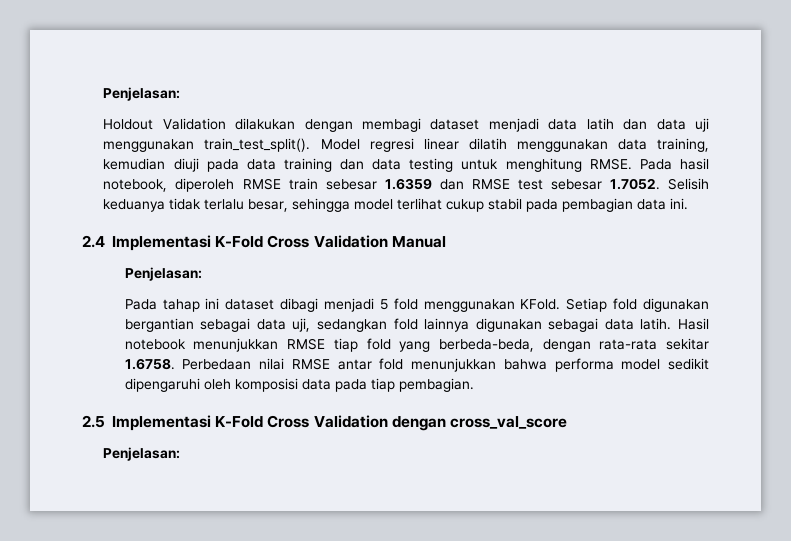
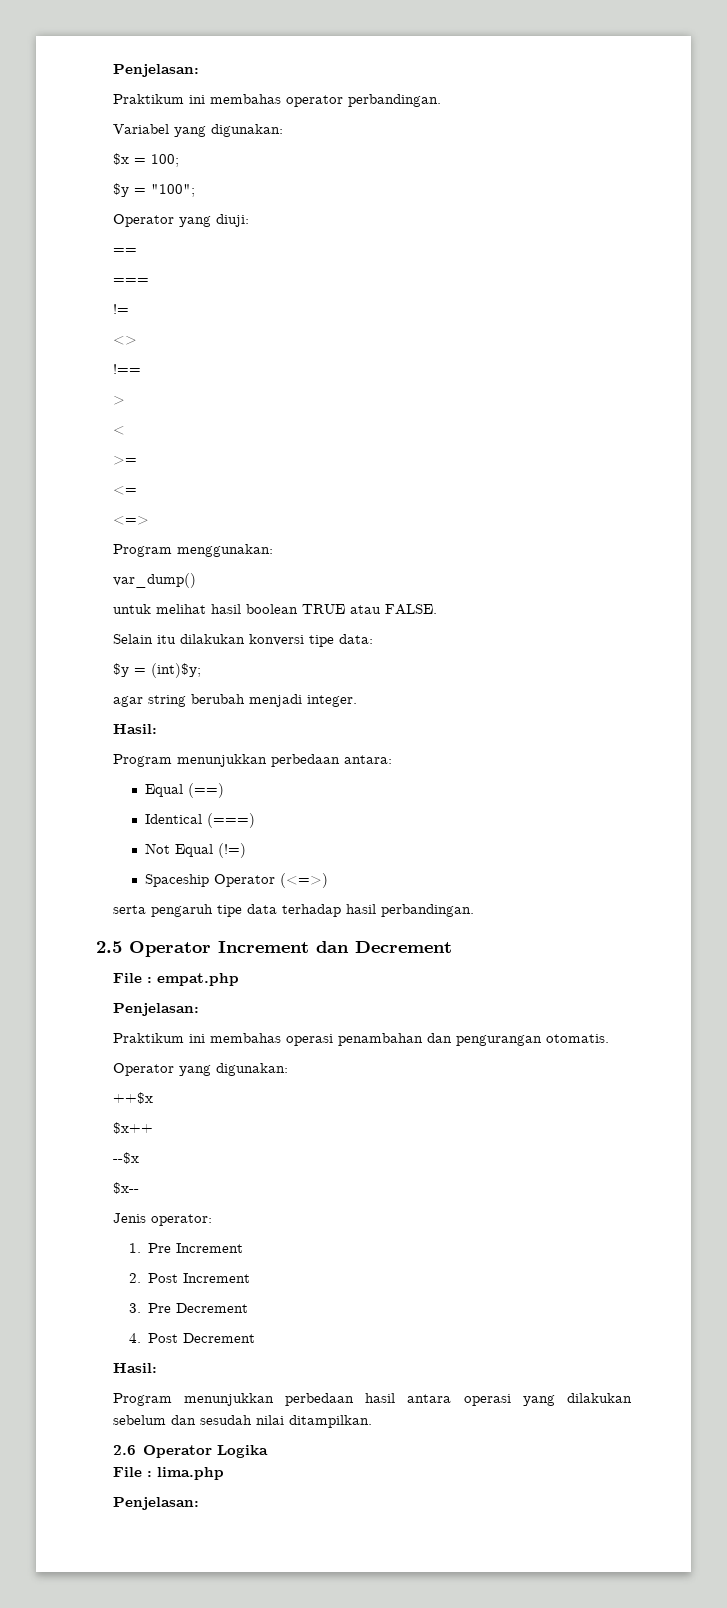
[103,87,181,101] [103,118,709,132] [103,138,709,152] [103,158,710,172] [103,178,709,192] [103,198,689,212] [82,235,446,251] [124,267,202,281] [124,298,709,312] [124,318,709,332] [124,338,709,352] [124,358,709,372] [124,378,474,392] [82,415,567,431] Penjelasan: // Holdout Validation dilakukan dengan membagi dataset menjadi data latih dan data uji menggunakan train_test_split(). Model regresi linear dilatih menggunakan data training, kemudian diuji pada data training dan data testing untuk menghitung RMSE. Pada hasil notebook, diperoleh RMSE train sebesar 1.6359 dan RMSE test sebesar 1.7052. Selisih keduanya tidak terlalu besar, sehingga model terlihat cukup stabil pada pembagian data ini. // 2.4 Implementasi K-Fold Cross Validation Manual // Penjelasan: // Pada tahap ini dataset dibagi menjadi 5 fold menggunakan KFold. Setiap fold digunakan bergantian sebagai data uji, sedangkan fold lainnya digunakan sebagai data latih. Hasil notebook menunjukkan RMSE tiap fold yang berbeda-beda, dengan rata-rata sekitar 1.6758. Perbedaan nilai RMSE antar fold menunjukkan bahwa performa model sedikit dipengaruhi oleh komposisi data pada tiap pembagian. // 2.5 Implementasi K-Fold Cross Validation dengan cross_val_score -> [112,64,199,77] [112,94,441,107] [112,124,283,137] [112,153,179,167] [112,183,195,197] [112,214,249,227] [112,248,137,254] [112,278,149,284] [112,304,129,314] [112,336,137,345] [112,364,141,374] [112,396,125,405] [112,426,125,435] [112,456,137,465] [112,486,137,495] [112,516,149,525] [112,544,273,557] [112,573,196,588] [112,604,437,615] [112,634,373,647] [112,663,201,678] [112,694,357,707] [112,724,157,734] [112,754,392,767] [145,783,225,798] [145,813,256,828] [145,843,247,858] [145,873,329,888] [112,904,474,917] [96,941,453,957] [112,973,239,986] [112,1003,199,1016] [112,1033,609,1046] [112,1063,288,1076] [112,1092,153,1104] [112,1122,153,1134] [112,1152,139,1164] [112,1182,139,1194] [112,1213,212,1226] [129,1243,244,1253] [129,1273,251,1283] [129,1303,249,1313] [129,1333,256,1343] [112,1363,157,1373] [112,1393,632,1406] [112,1415,372,1428] [112,1445,268,1458] [112,1467,224,1480] Penjelasan: // Praktikum ini membahas operator perbandingan. // Variabel yang digunakan: // $x = 100; // $y = "100"; // Operator yang diuji: // == // === // != // <> // !== // > // < // >= // <= // <=> // Program menggunakan: // var_dump() // untuk melihat hasil boolean TRUE atau FALSE. // Selain itu dilakukan konversi tipe data: // $y = (int)$y; // agar string berubah menjadi integer. // Hasil: // Program menunjukkan perbedaan antara: // Equal (==) // Identical (===) // Not Equal (!=) // Spaceship Operator (<=>) // serta pengaruh tipe data terhadap hasil perbandingan. // 2.5 Operator Increment dan Decrement // File : empat.php // Penjelasan: // Praktikum ini membahas operasi penambahan dan pengurangan otomatis. // Operator yang digunakan: // ++$x // $x++ // --$x // $x-- // Jenis operator: // 1. Pre Increment // 2. Post Increment // 3. Pre Decrement // 4. Post Decrement // Hasil: // Program menunjukkan perbedaan hasil antara operasi yang dilakukan sebelum dan sesudah nilai ditampilkan. // 2.6 Operator Logika // File : lima.php

